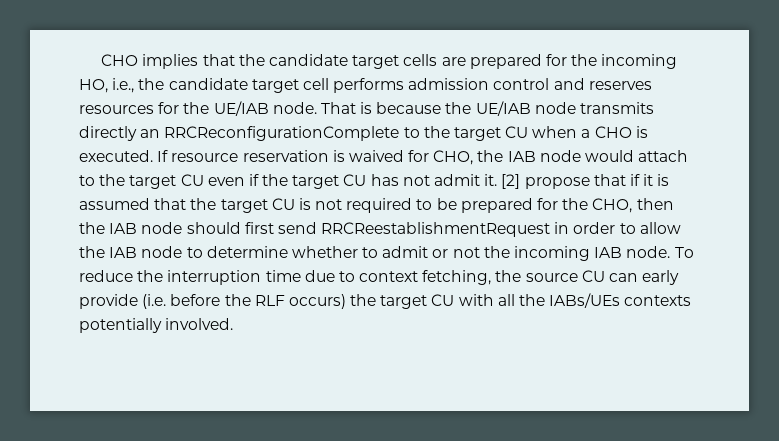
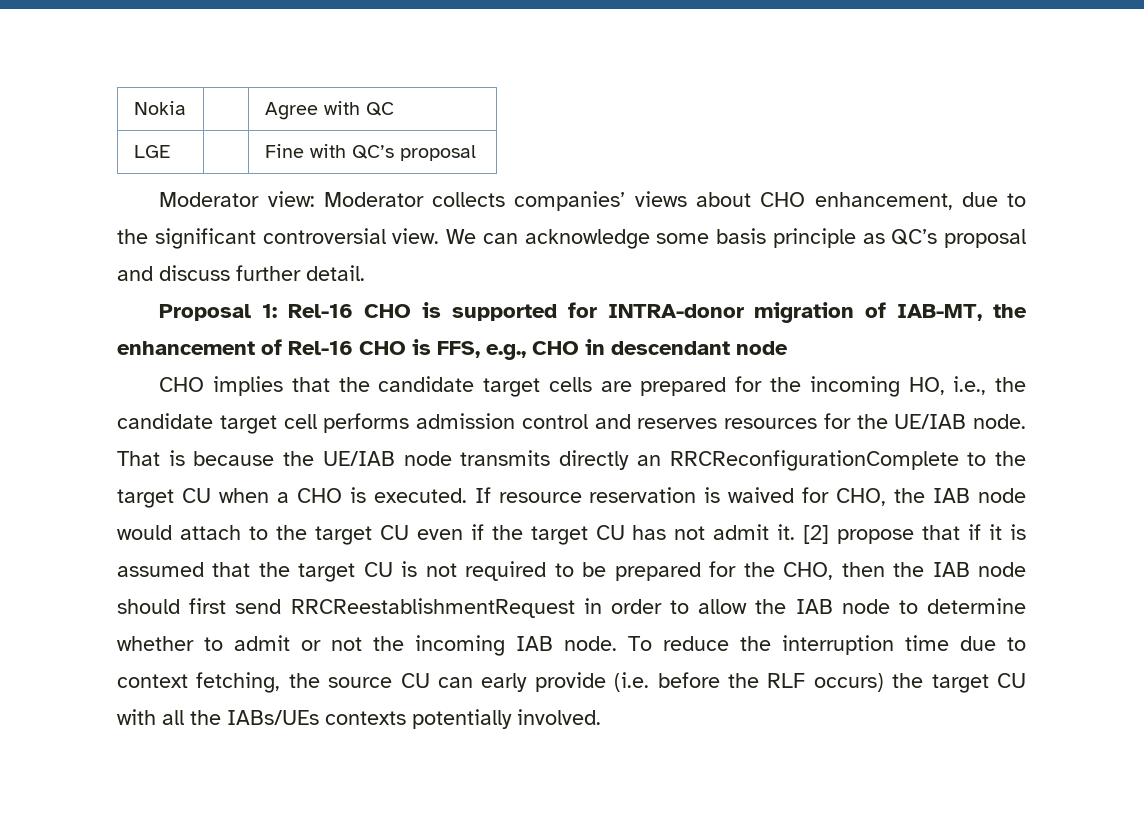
(101, 60) none -> [133,101,186,115] [264,101,394,120] [133,145,170,158] [264,144,476,161] [159,191,1026,211] [117,228,1026,249] [117,265,365,281] [159,302,1027,323] [117,339,788,360] Nokia | | Agree with QC // LGE | | Fine with QC’s proposal // Moderator view: Moderator collects companies’ views about CHO enhancement, due to the significant controversial view. We can acknowledge some basis principle as QC’s proposal and discuss further detail. // Proposal 1: Rel-16 CHO is supported for INTRA-donor migration of IAB-MT, the enhancement of Rel-16 CHO is FFS, e.g., CHO in descendant node //

